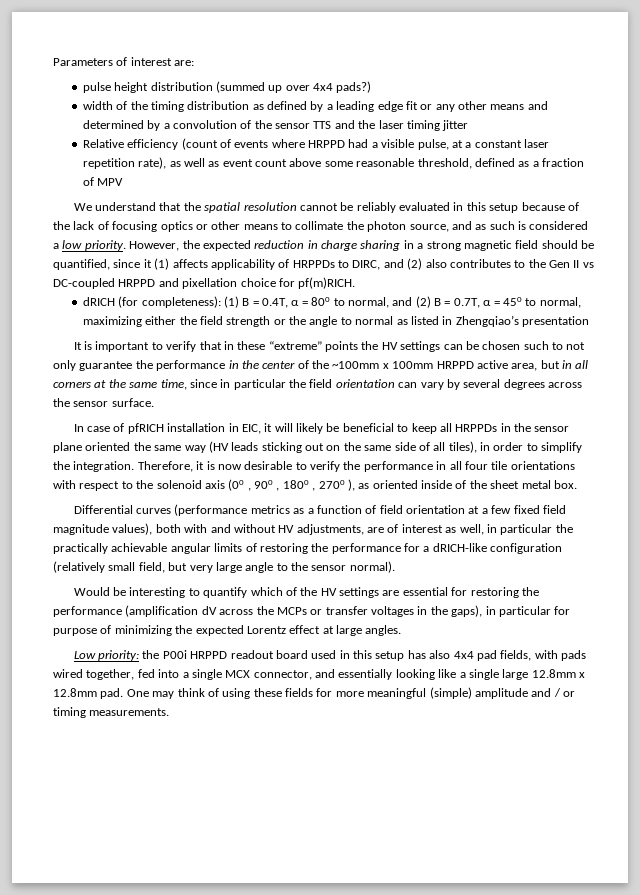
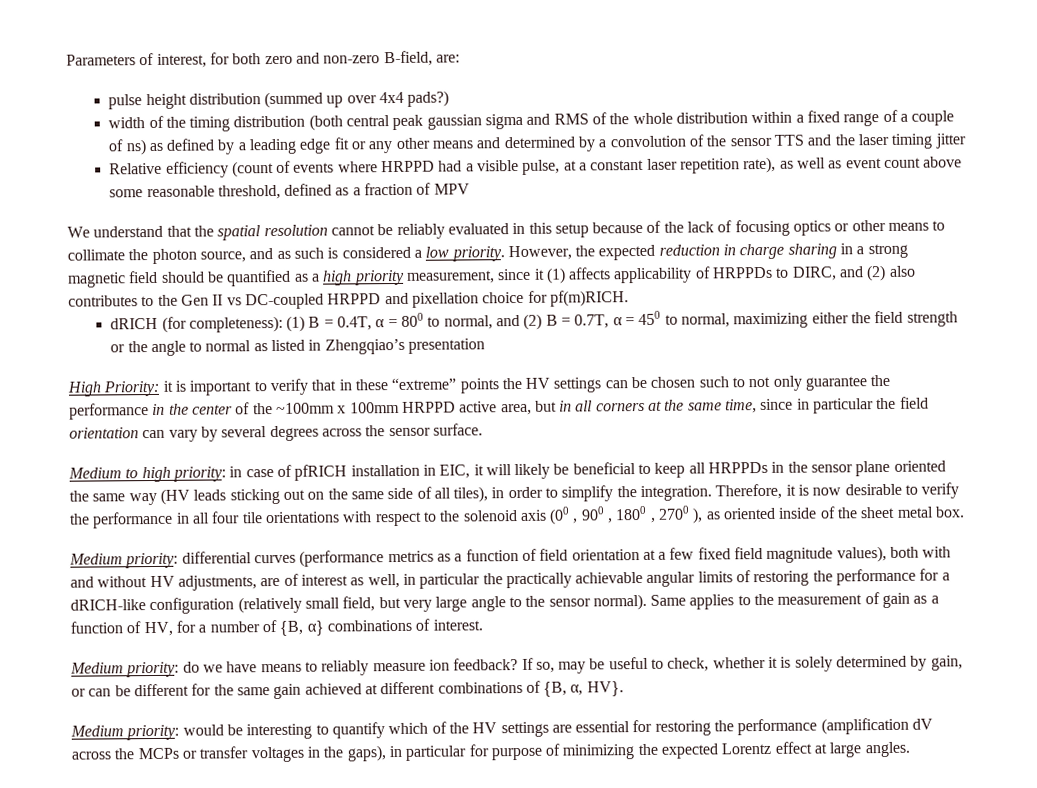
[130,57,172,66] interest -> [156,50,433,68] interest, for both zero and non-zero B-field,
(250, 105) none -> [308,109,955,131] [108,139,147,156] (both central peak gaussian sigma and RMS of the whole distribution within a fixed range of a couple of ns)
[53,259,110,270] quantified, -> [226,269,495,287] quantified as a high priority measurement,
[73,342,82,350] It -> [67,380,173,397] High Priority: it
[73,424,84,432] In -> [68,466,243,483] Medium to high priority: in
[73,505,133,514] Differential -> [69,551,252,569] Medium priority: differential
[73,587,110,596] // Would -> [650,592,939,610] [70,618,483,637] [70,655,963,678] [71,680,624,700] [70,724,224,741] Same applies to the measurement of gain as a function of HV, for a number of {B, α} combinations of interest. // Medium priority: do we have means to reliably measure ion feedback? If so, may be useful to check, whether it is solely determined by gain, or can be different for the same gain achieved at different combinations of {B, α, HV}. // Medium priority: would
[73,650,587,661] [53,669,585,680] [53,687,575,699] [53,707,170,718] // Low priority: the P00i HRPPD readout board used in this setup has also 4x4 pad fields, with pads wired together, fed into a single MCX connector, and essentially looking like a single large 12.8mm x 12.8mm pad. One may think of using these fields for more meaningful (simple) amplitude and / or timing measurements. -> (910, 749) none

